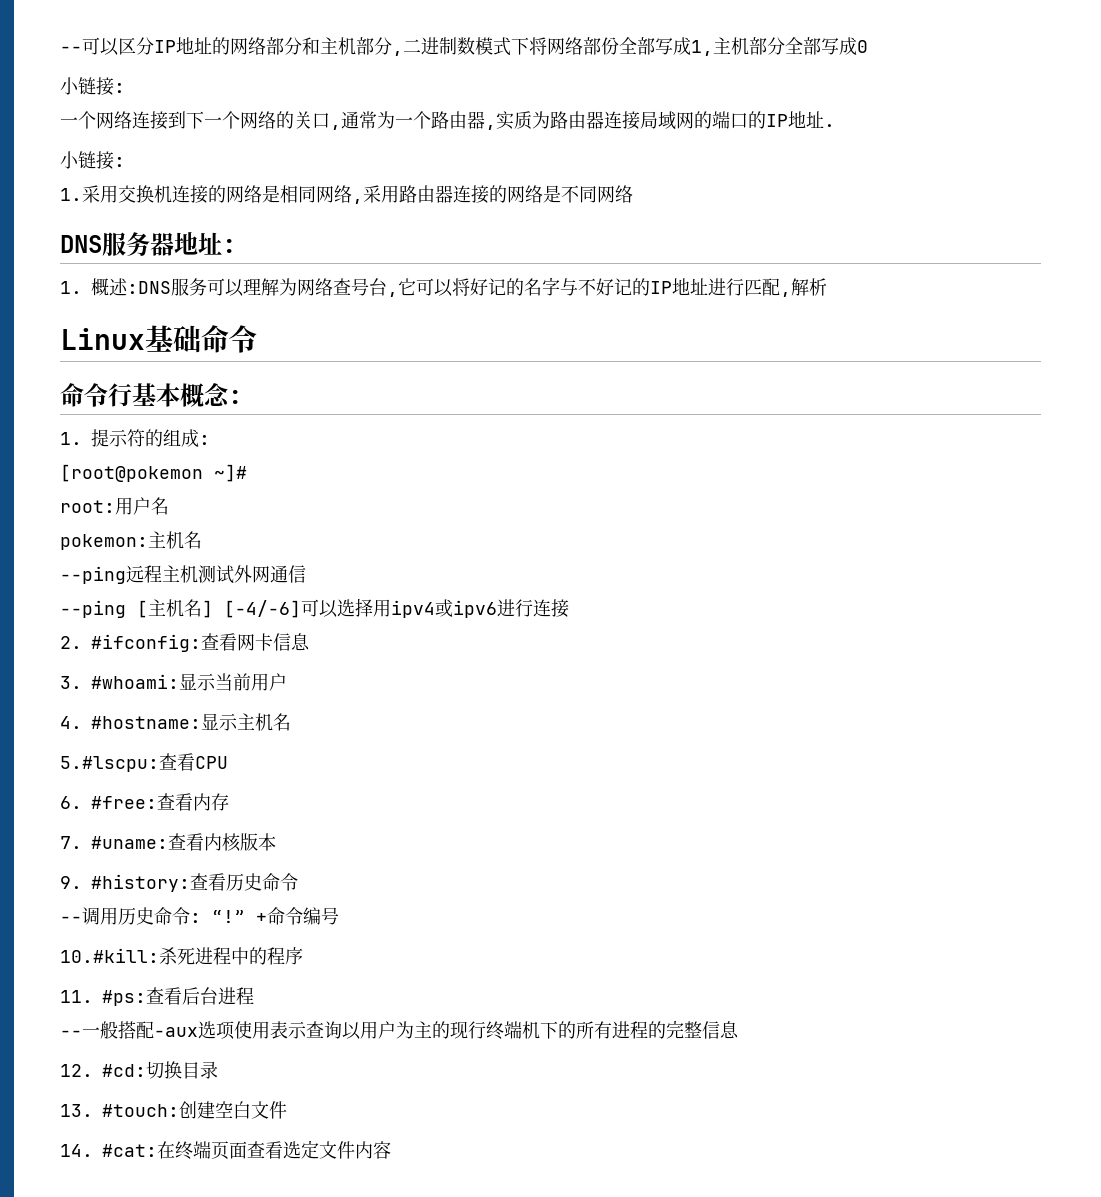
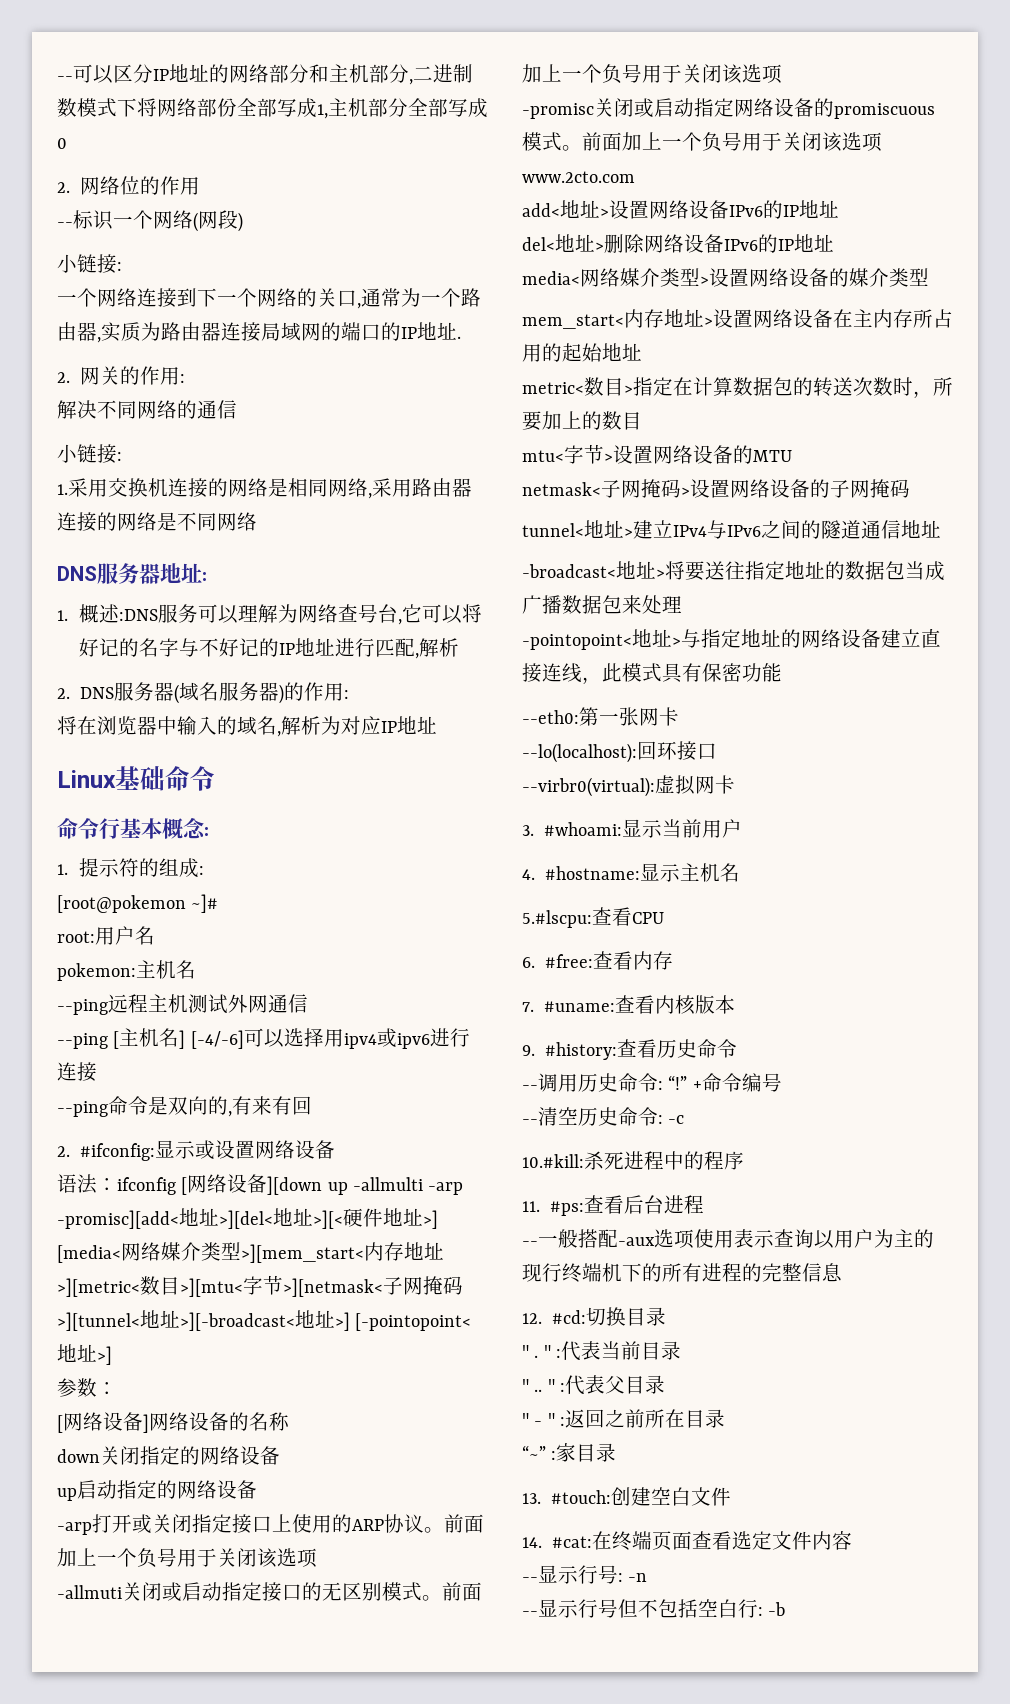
(868, 46) none -> [57,176,200,195] [57,210,243,232] // 2.网络位的作用 // --标识一个网络(网段)
(835, 125) none -> [57,366,185,385] [57,400,237,419] // 2.网关的作用: // 解决不同网络的通信
(827, 287) none -> [57,682,349,704] [57,716,437,737] // 2. DNS服务器(域名服务器)的作用: // 将在浏览器中输入的域名,解析为对应IP地址
[60,633,310,652] 2. #ifconfig:查看网卡信息 -> [57,1096,312,1117] [57,1140,335,1161] [57,1174,464,1195] [57,1208,438,1229] [57,1242,444,1263] [57,1275,463,1297] [57,1310,472,1331] [57,1344,112,1365] [57,1378,117,1397] [57,1412,289,1433] [57,1446,280,1465] [57,1480,257,1501] [57,1514,484,1535] [57,1548,317,1568] [57,1582,482,1602] [522,64,782,84] [522,98,935,119] [522,132,882,152] [522,171,635,183] [522,200,839,219] [522,234,834,253] [522,268,929,287] [522,309,953,329] [522,343,642,362] [522,377,953,398] [522,411,642,431] [522,444,792,464] [522,479,910,498] [522,520,941,539] [522,561,945,581] [522,595,682,614] [522,628,941,650] [522,663,782,684] [522,707,679,726] [522,741,717,763] [522,775,735,797] --ping命令是双向的,有来有回 // 2. #ifconfig:显示或设置网络设备 // 语法：ifconfig [网络设备][down up -allmulti -arp -promisc][add<地址>][del<地址>][<硬件地址>] [media<网络媒介类型>][mem_start<内存地址>][metric<数目>][mtu<字节>][netmask<子网掩码>][tunnel<地址>][-broadcast<地址>] [-pointopoint<地址>] // 参数： // [网络设备]网络设备的名称 // down关闭指定的网络设备 // up启动指定的网络设备 // -arp打开或关闭指定接口上使用的ARP协议。前面加上一个负号用于关闭该选项 // -allmuti关闭或启动指定接口的无区别模式。前面加上一个负号用于关闭该选项 // -promisc关闭或启动指定网络设备的promiscuous模式。前面加上一个负号用于关闭该选项www.2cto.com // add<地址>设置网络设备IPv6的IP地址 // del<地址>删除网络设备IPv6的IP地址 // media<网络媒介类型>设置网络设备的媒介类型 // mem_start<内存地址>设置网络设备在主内存所占用的起始地址 // metric<数目>指定在计算数据包的转送次数时，所要加上的数目 // mtu<字节>设置网络设备的MTU // netmask<子网掩码>设置网络设备的子网掩码 // tunnel<地址>建立IPv4与IPv6之间的隧道通信地址 // -broadcast<地址>将要送往指定地址的数据包当成广播数据包来处理 // -pointopoint<地址>与指定地址的网络设备建立直接连线，此模式具有保密功能 // --eth0:第一张网卡 // --lo(localhost):回环接口 // --virbr0(virtual):虚拟网卡
(339, 916) none -> [522,1107,685,1126] // --清空历史命令: -c
(218, 1070) none -> [522,1341,681,1361] [522,1375,665,1395] [522,1409,725,1428] [522,1443,617,1462] // " . " :代表当前目录 // " .. " :代表父目录 // " - " :返回之前所在目录 // “~” :家目录
(391, 1150) none -> [522,1565,648,1584] [522,1599,786,1618] // --显示行号: -n // --显示行号但不包括空白行: -b

